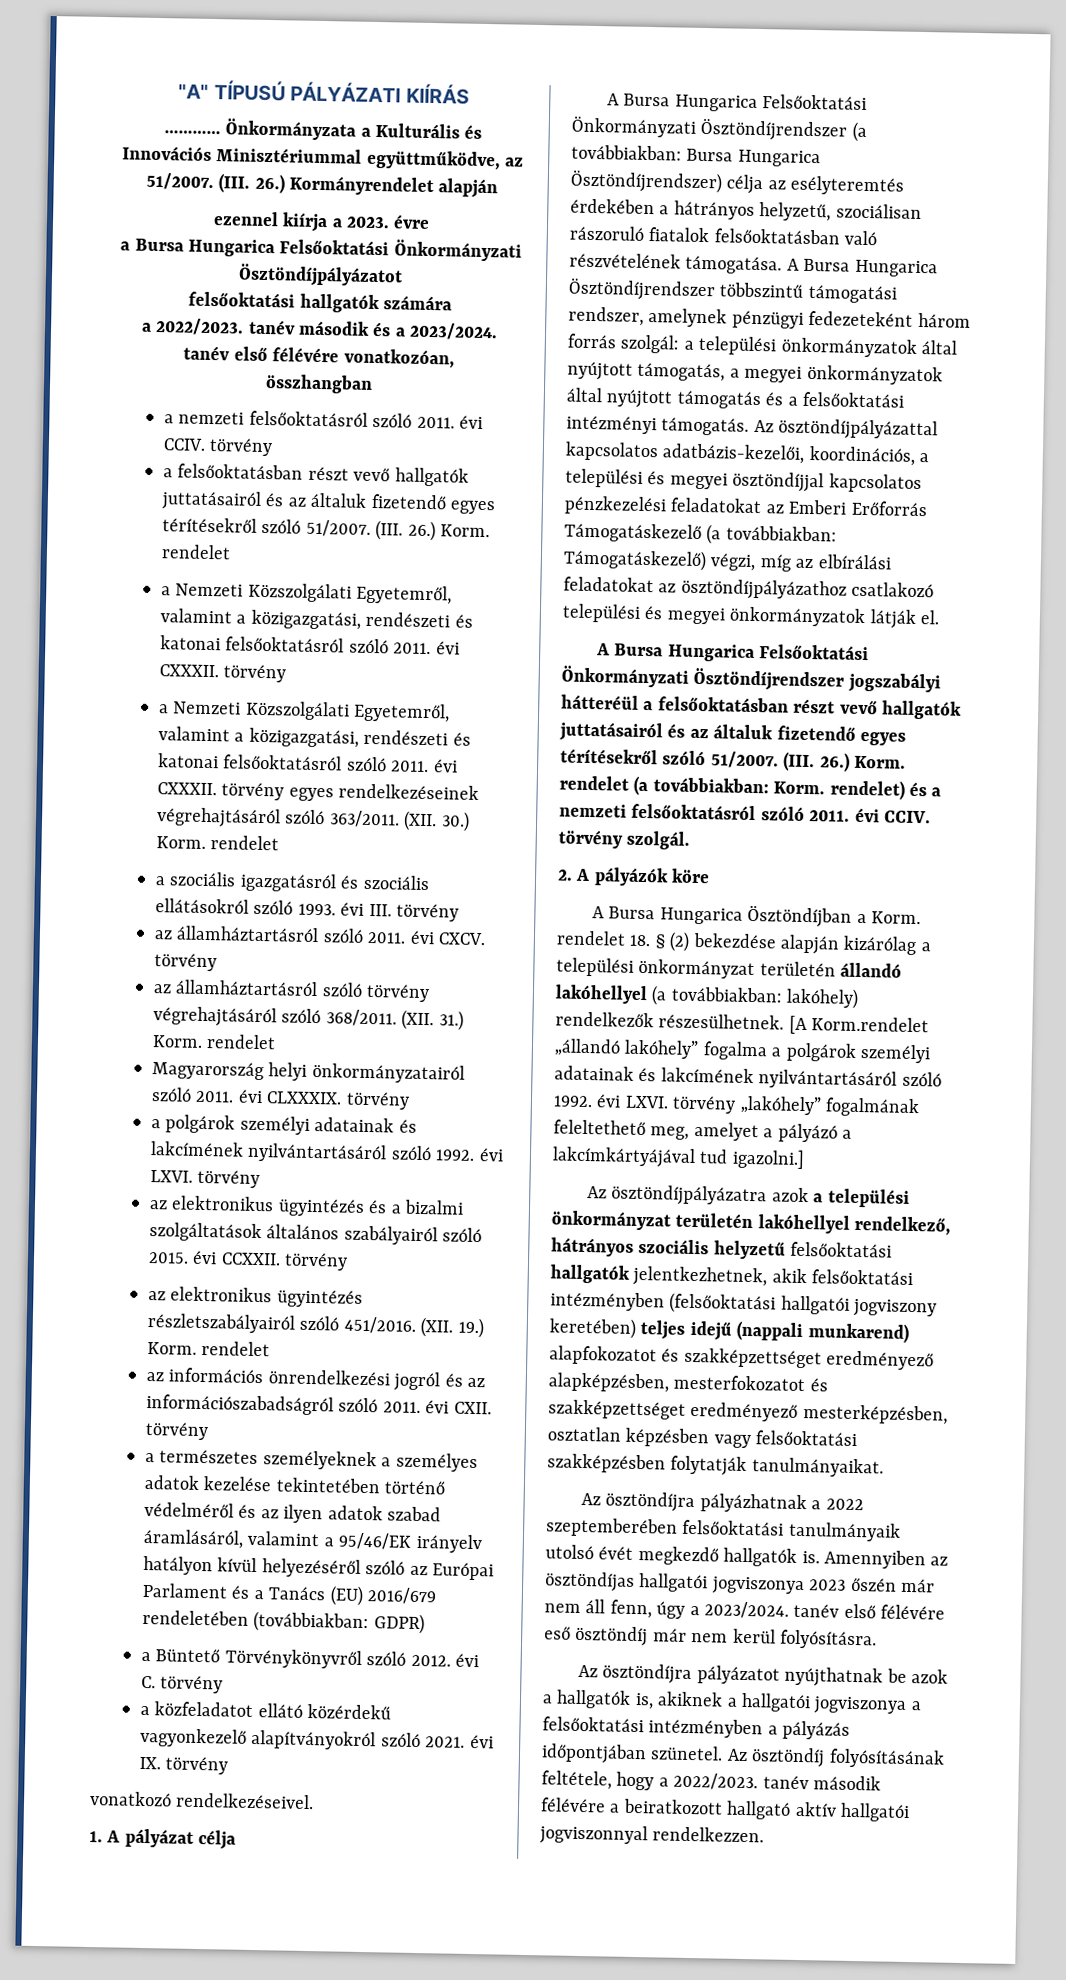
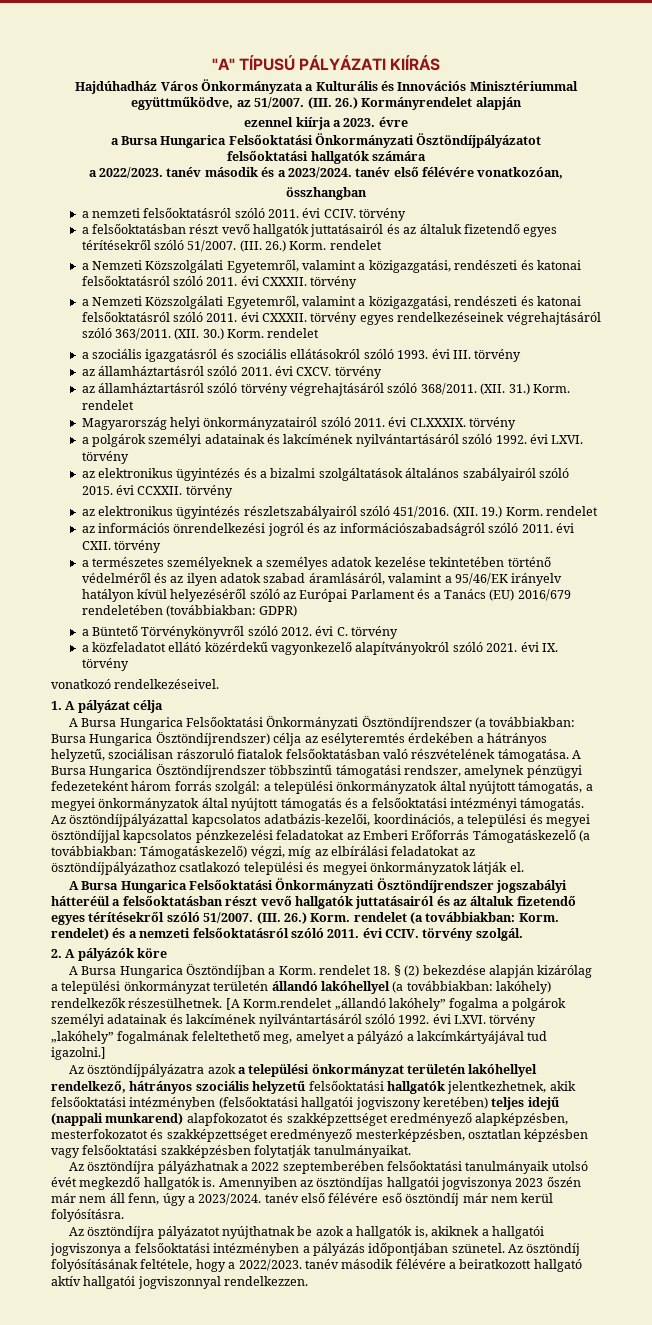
[163,130,221,135] ………… -> [75,81,198,94] Hajdúhadház Város

